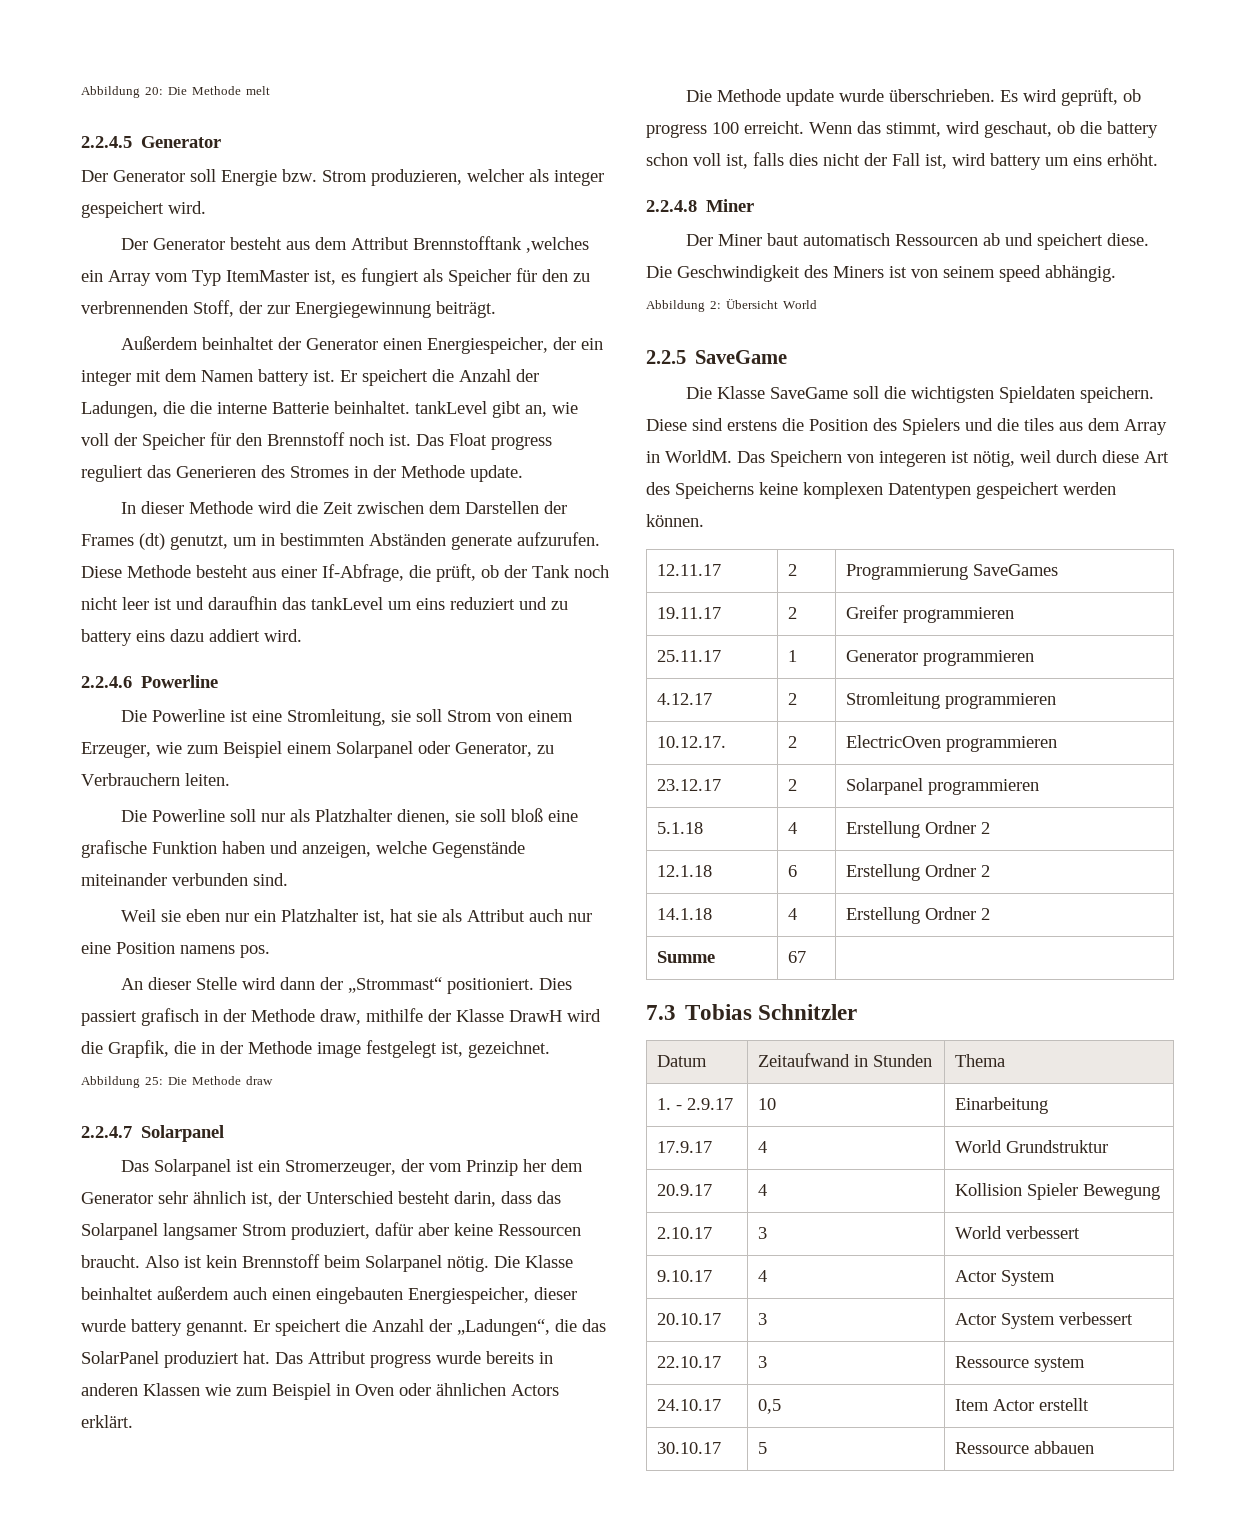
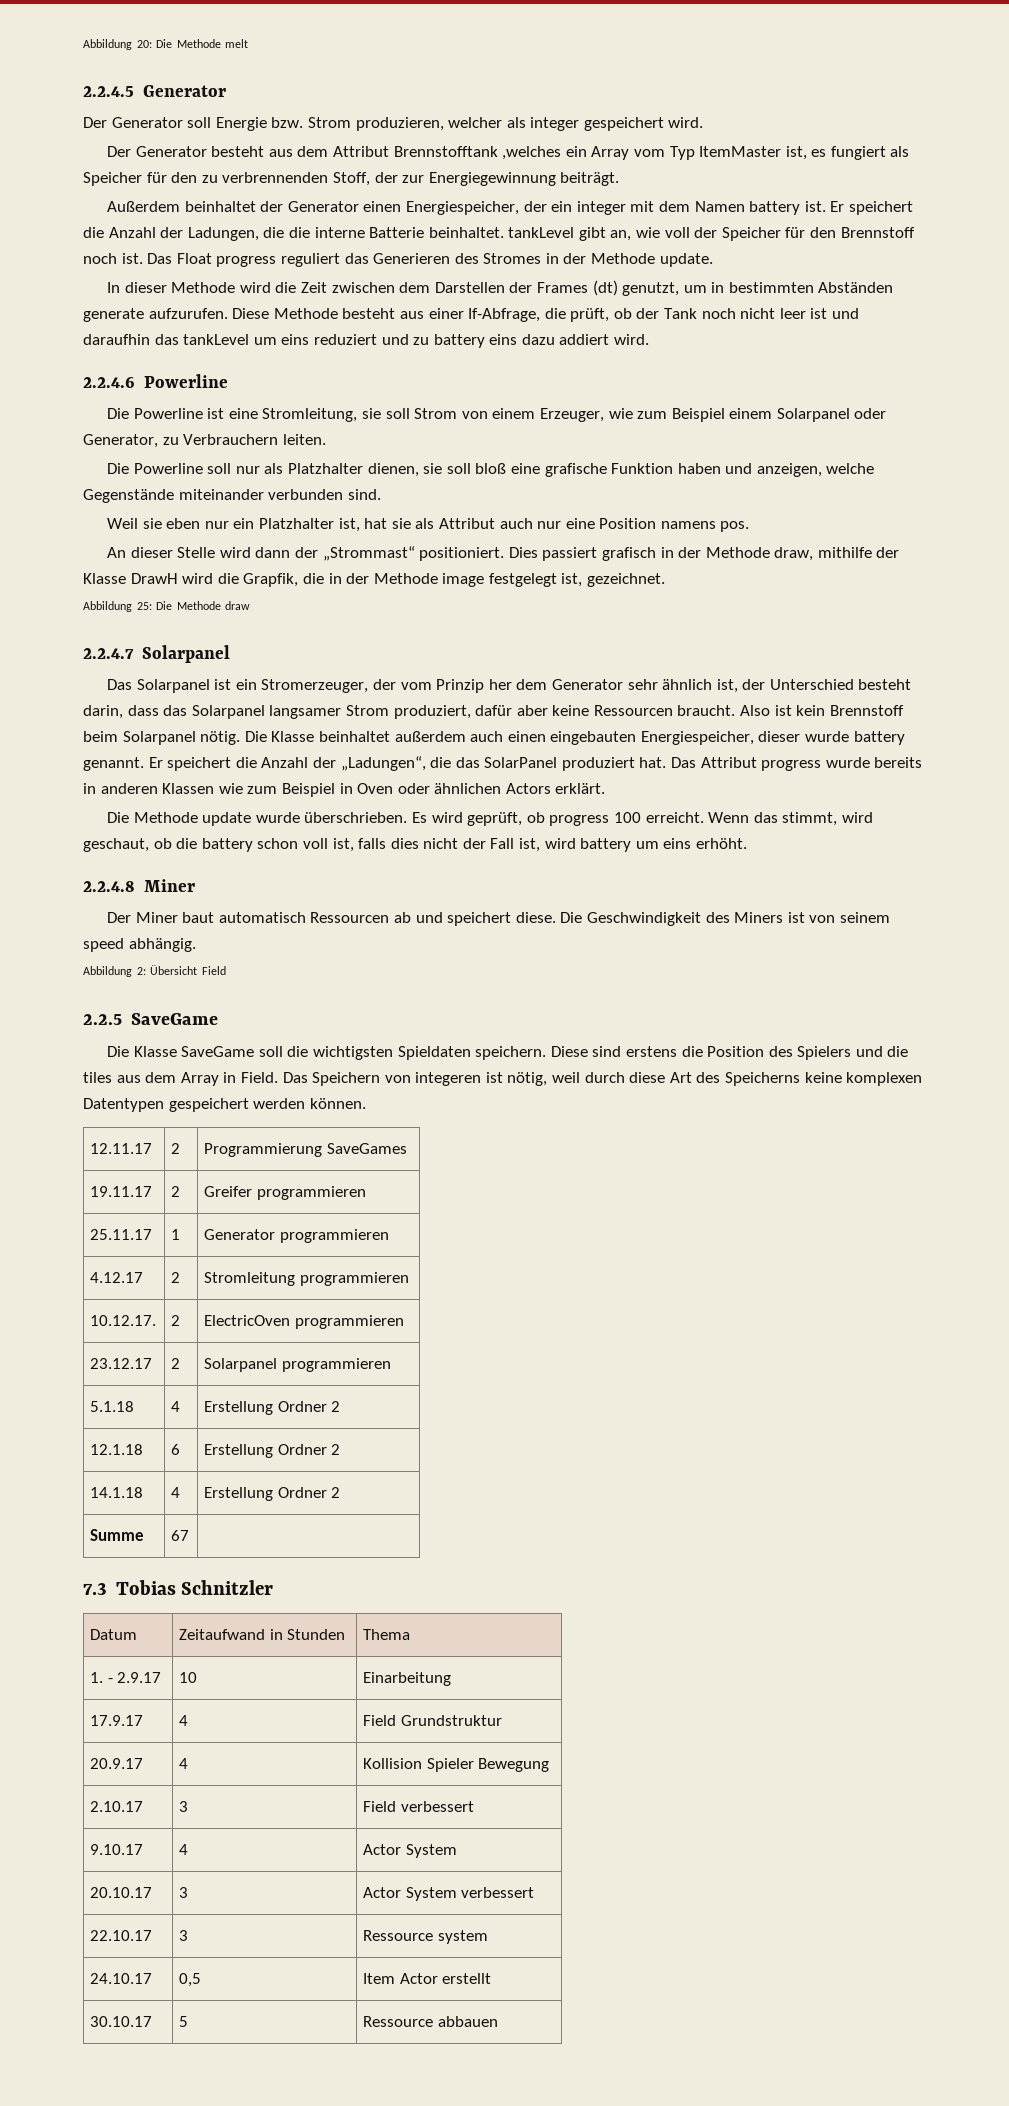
[783,300,817,309] World -> [201,966,226,975] Field
[665,450,732,463] WorldM. -> [240,1072,278,1083] Field.
[954,1140,1002,1153] World -> [363,1715,397,1726] Field
[954,1226,1002,1239] World -> [363,1801,397,1812] Field

